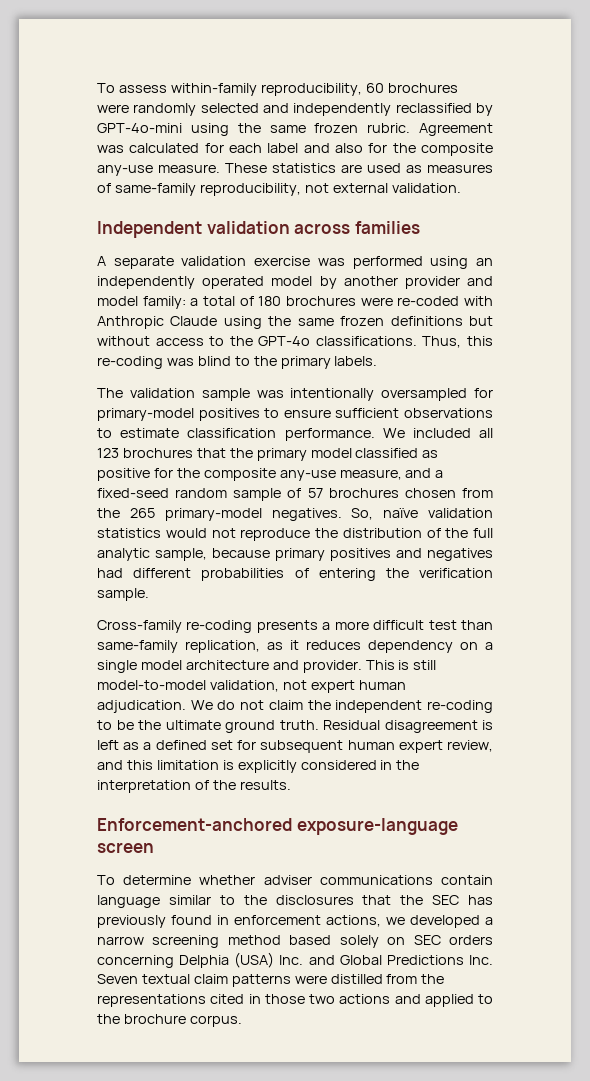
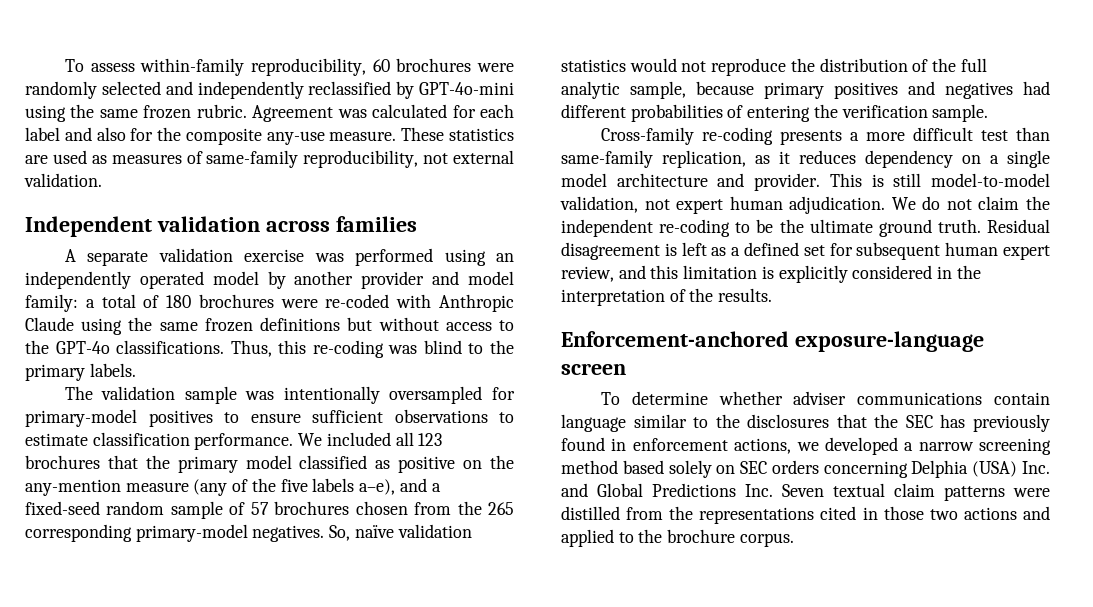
[153,468,402,481] for the composite any-use measure, -> [463,455,515,469] [25,478,396,496] on the any-mention measure (any of the five labels a–e),
(155, 513) none -> [25,524,132,542] corresponding

